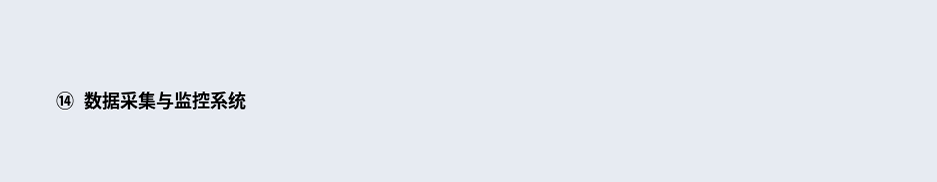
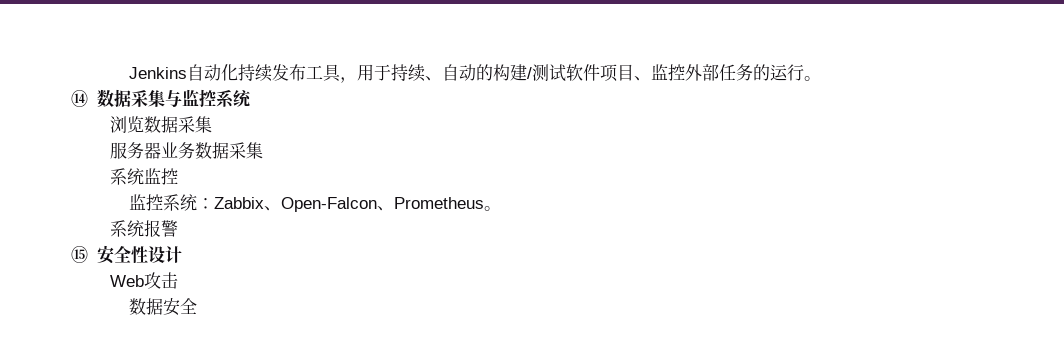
(56, 100) none -> [129,64,822,83] Jenkins自动化持续发布工具，用于持续、自动的构建/测试软件项目、监控外部任务的运行。 //
(247, 100) none -> [109,116,212,133] [109,142,263,159] [109,168,178,185] [129,194,502,212] [109,220,178,237] [71,245,182,264] [109,272,178,289] [129,298,198,316] // 浏览数据采集 // 服务器业务数据采集 // 系统监控 // 监控系统：Zabbix、Open-Falcon、Prometheus。 // 系统报警 // ⑮安全性设计 // Web攻击 // 数据安全

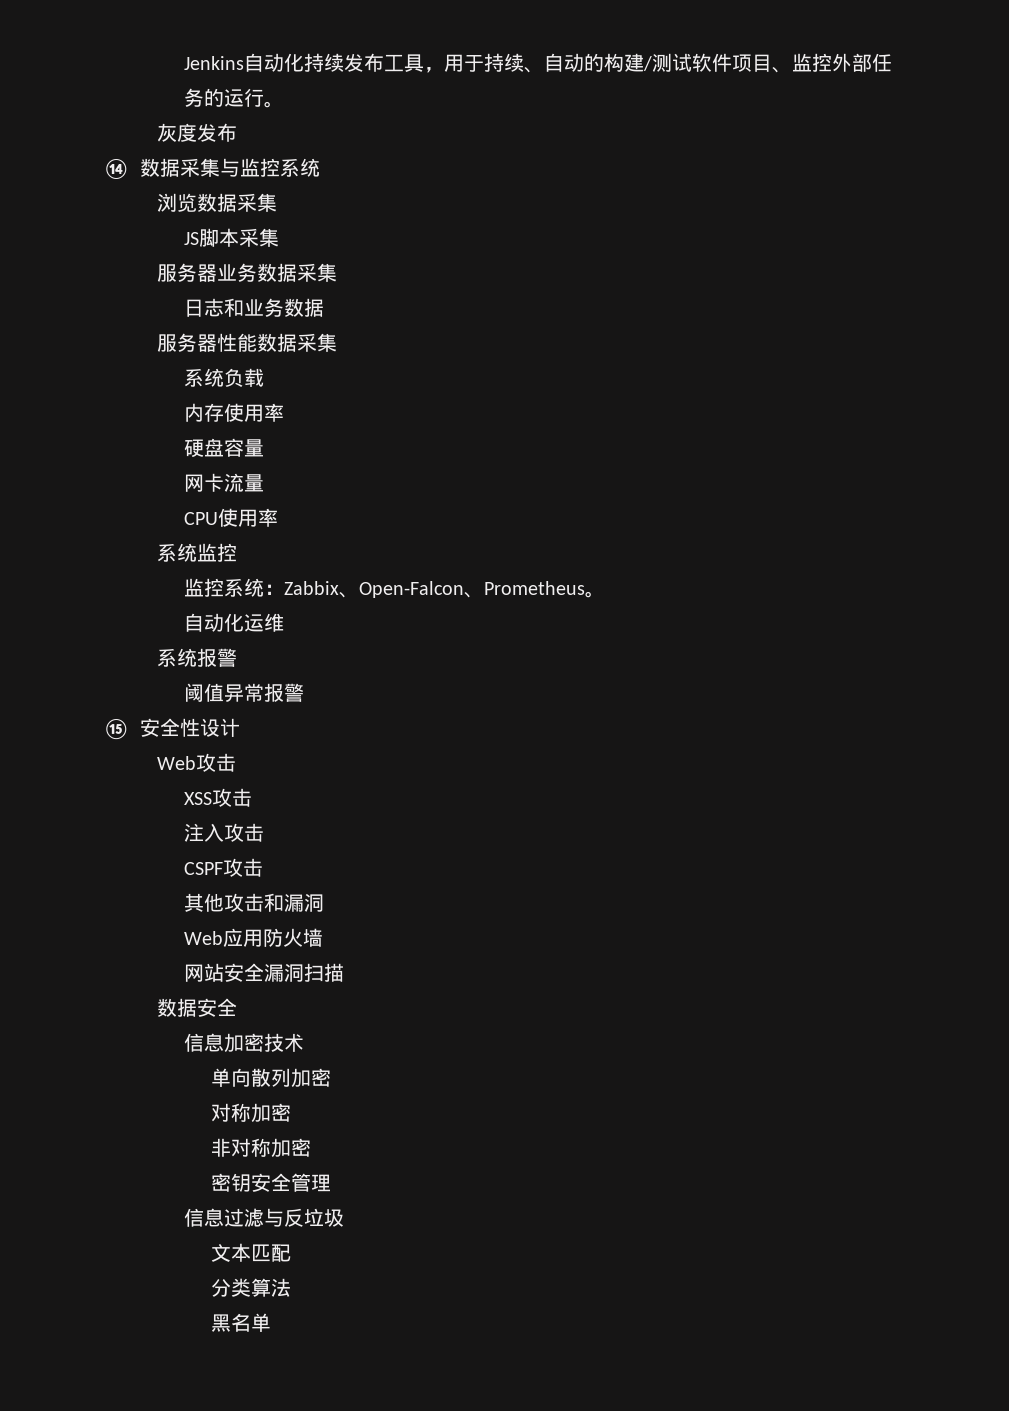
(822, 78) none -> [157,123,238,142] // 灰度发布
(212, 124) none -> [184,228,280,247] // JS脚本采集
(263, 150) none -> [184,298,325,317] [157,333,338,352] [184,368,265,387] [184,403,285,422] [184,438,265,458] [184,473,265,492] [184,508,279,527] // 日志和业务数据 // 服务器性能数据采集 // 系统负载 // 内存使用率 // 硬盘容量 // 网卡流量 // CPU使用率
(502, 208) none -> [184,613,285,632] // 自动化运维
(178, 228) none -> [184,683,305,702] // 阈值异常报警
[129,298,198,316] 数据安全 -> [184,788,253,807] [184,823,265,842] [184,858,264,877] [184,893,325,912] [184,928,324,947] [184,963,345,982] [157,998,238,1017] [184,1033,305,1053] [211,1068,332,1088] [211,1103,292,1123] [211,1138,312,1158] [211,1173,332,1192] [184,1208,345,1227] [211,1243,292,1262] [211,1278,292,1297] [211,1313,272,1332] XSS攻击 // 注入攻击 // CSPF攻击 // 其他攻击和漏洞 // Web应用防火墙 // 网站安全漏洞扫描 // 数据安全 // 信息加密技术 // 单向散列加密 // 对称加密 // 非对称加密 // 密钥安全管理 // 信息过滤与反垃圾 // 文本匹配 // 分类算法 // 黑名单

